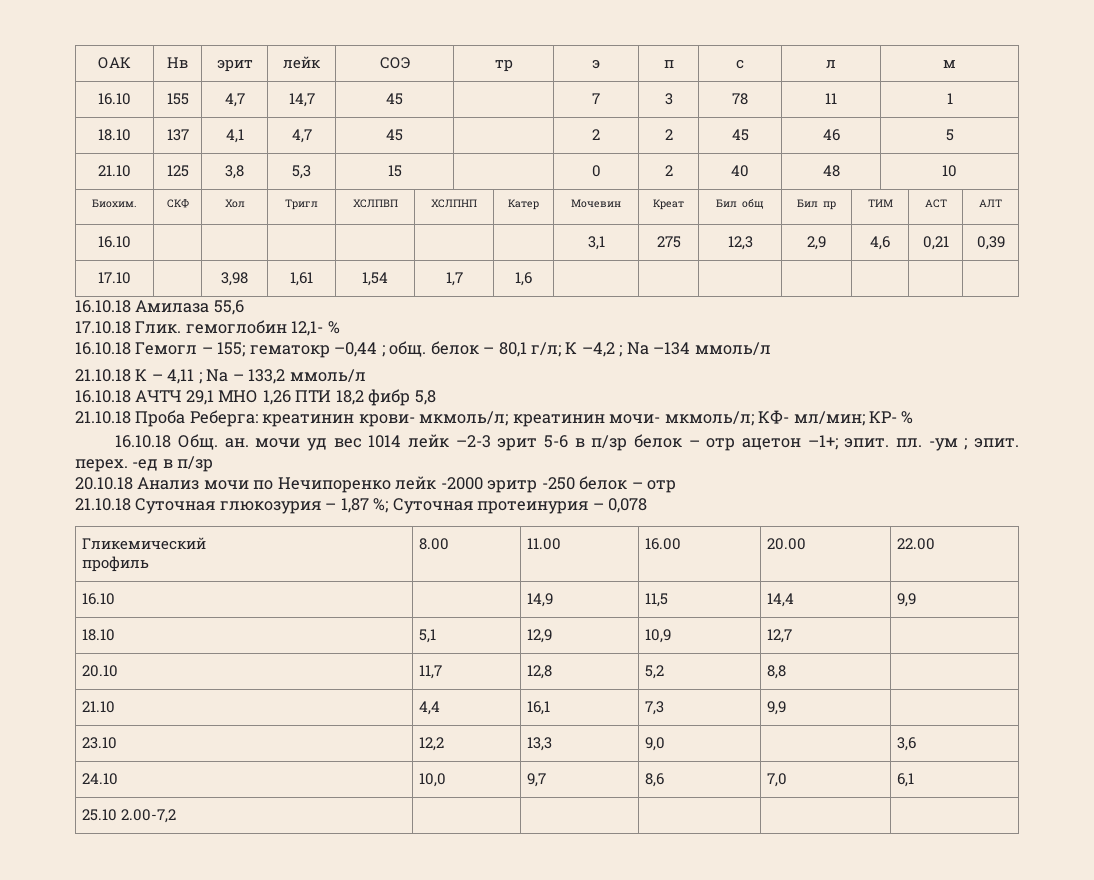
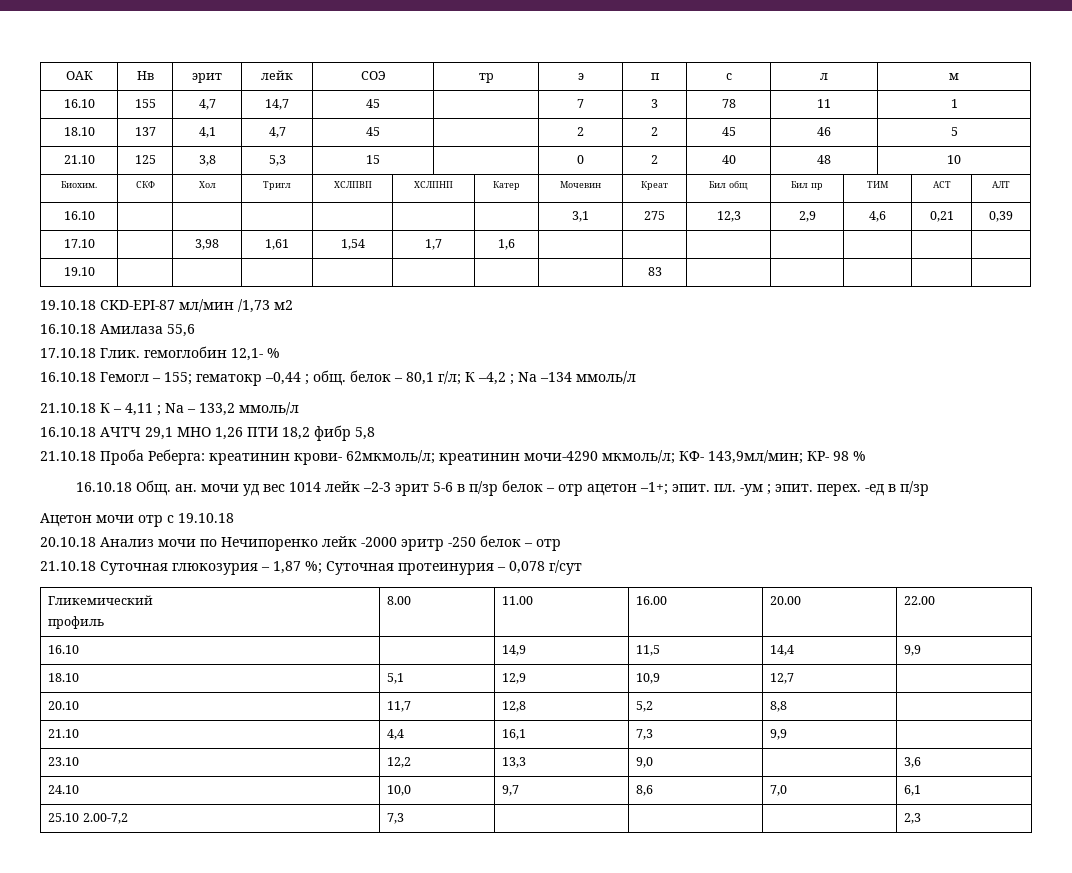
(532, 279) none -> [63,267,95,276] [647,267,662,276] [40,299,293,313] // 19.10 | | | | | | | | 83 | | | | | // 19.10.18 CKD-EPI-87 мл/мин /1,73 м2
[419,410,898,427] мкмоль/л; креатинин мочи- мкмоль/л; КФ- мл/мин; КР- -> [346,450,849,465] 62мкмоль/л; креатинин мочи-4290 мкмоль/л; КФ- 143,9мл/мин; КР- 98
(214, 464) none -> [40,513,234,527] // Ацетон мочи отр с 19.10.18
(648, 505) none -> [549,560,582,575] г/сут
(176, 816) | | | | -> [387,813,405,824] [904,813,922,824] 7,3 | | | | 2,3

